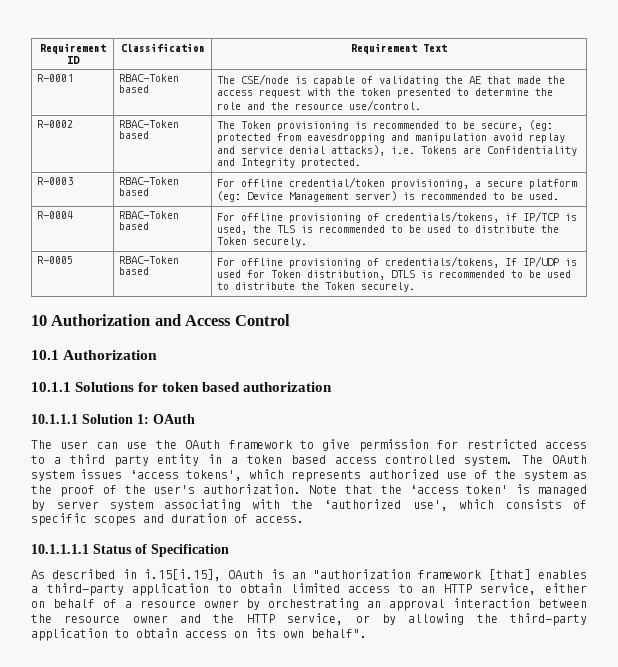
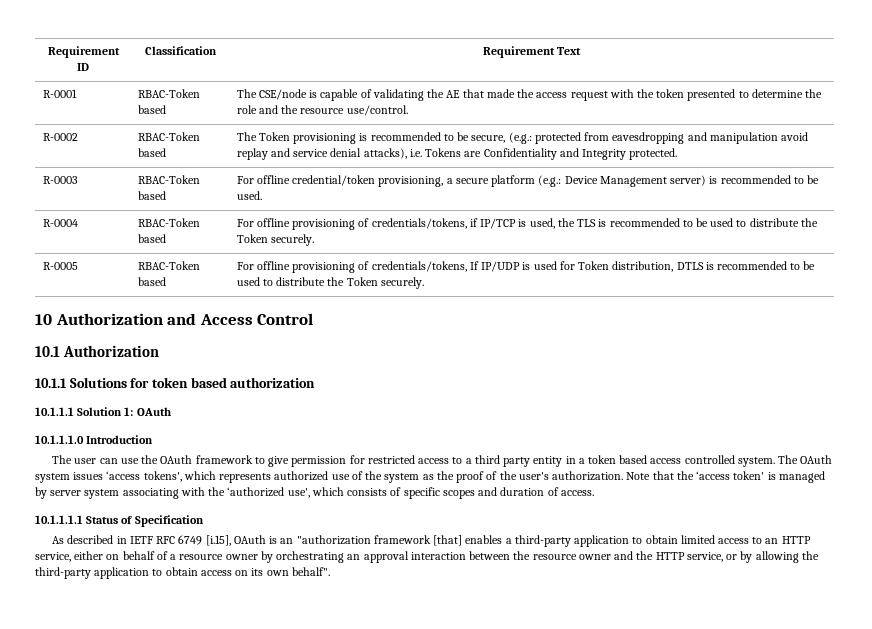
[528,120,553,131] (eg: -> [508,132,532,144] (e.g.:
[216,191,241,202] (eg: -> [538,175,562,187] (e.g.:
(195, 419) none -> [35,435,154,444] // 10.1.1.1.0 Introduction
[143,569,221,581] i.15[i.15], -> [129,535,231,546] IETF RFC 6749 [i.15],

